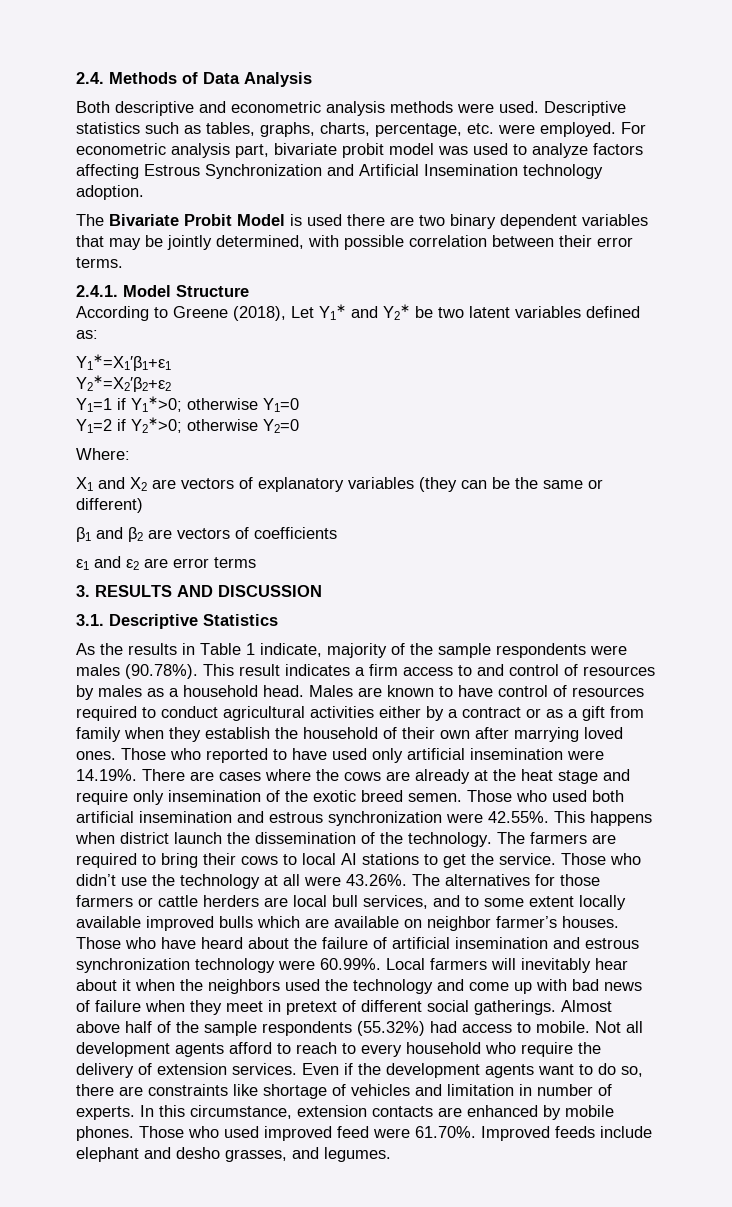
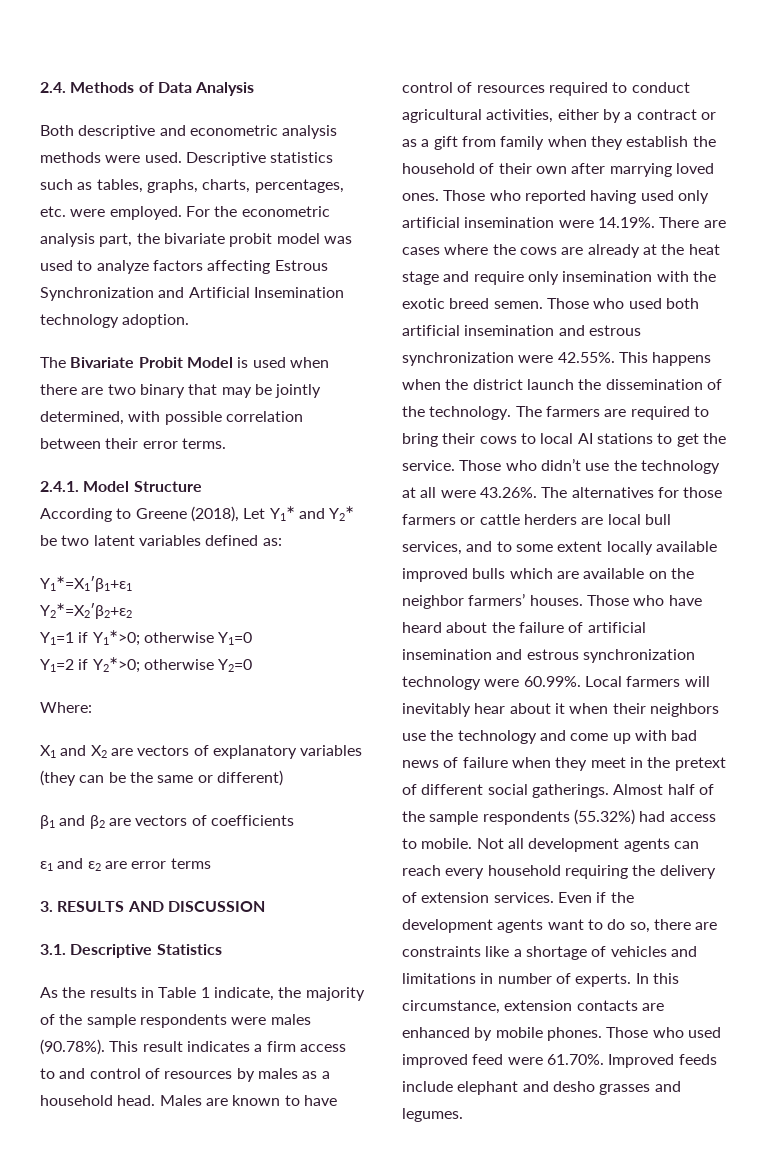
[375,123,462,137] percentage, -> [254,179,344,193] percentages,
(646, 128) none -> [214,206,238,217] the
(269, 151) none -> [136,233,160,244] the
(342, 220) none -> [289,357,329,368] when
[500,214,648,229] dependent variables -> (185, 391) none
(322, 650) none -> [278,987,302,998] the
[310,706,374,718] activities -> [486,109,554,123] activities,
[273,748,327,760] to have -> [590,190,637,204] having
[266,790,280,802] of -> [656,271,689,282] with
(115, 838) none -> [445,379,469,390] the
[427,916,557,931] neighbor farmer’s -> [670,568,694,579] [402,593,526,609] the neighbor farmers’
[180,979,320,994] the neighbors used -> [612,703,719,717] [402,733,426,741] their neighbors use
(281, 1006) none -> [647,757,671,768] the
[76,1021,120,1033] above -> (664, 789) none
[229,1042,573,1057] afford to reach to every household who require -> [673,841,699,849] [402,865,628,879] can reach every household requiring
(258, 1090) none -> [513,949,522,957] a
[447,1084,514,1096] limitation -> [402,973,476,984] limitations
[225,1149,287,1162] grasses, -> [599,1084,651,1095] grasses

